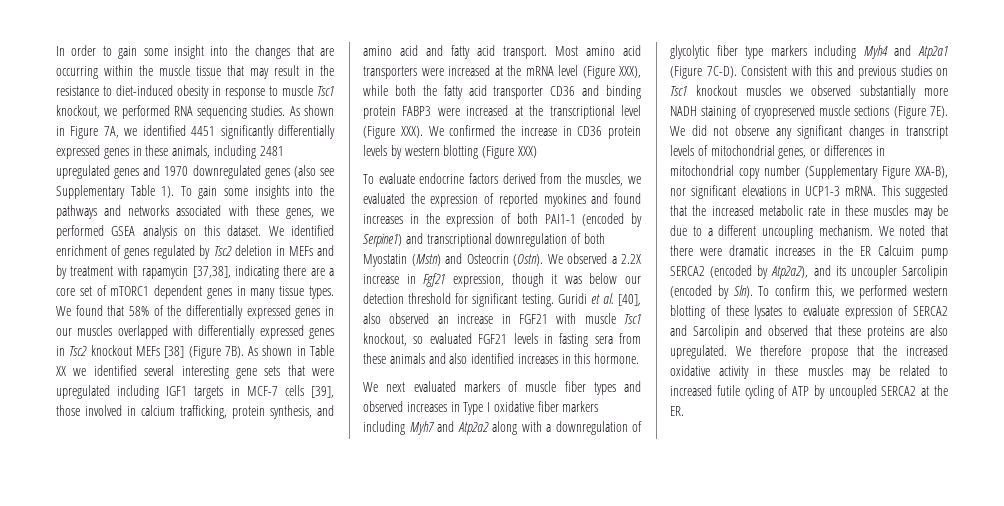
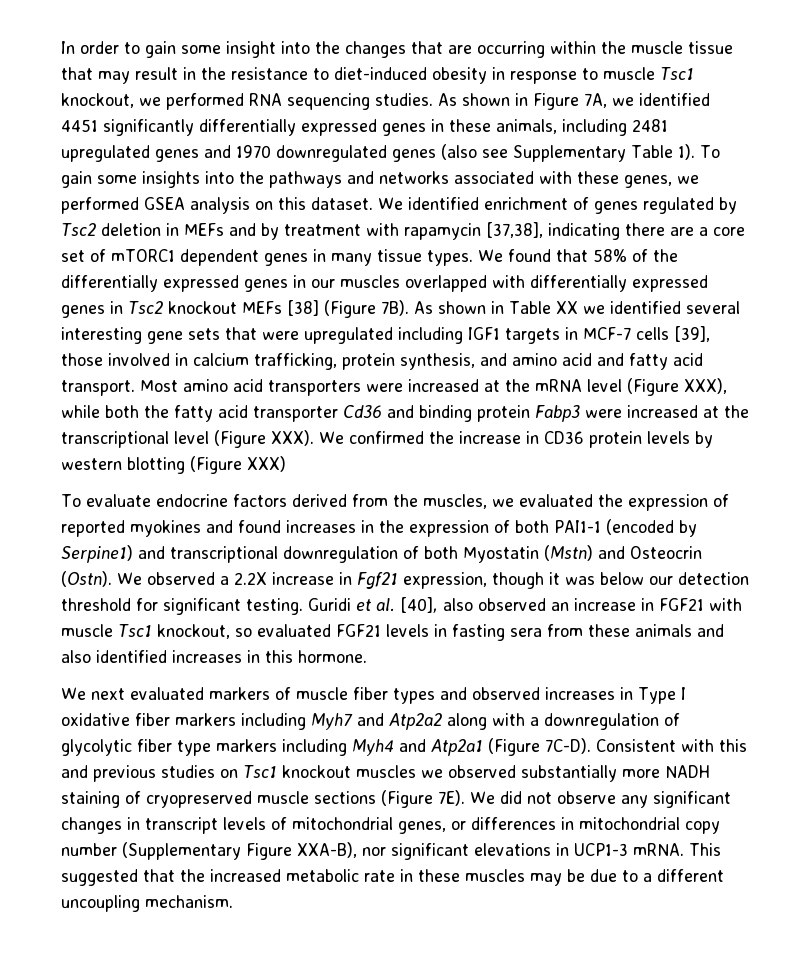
[550,86,576,96] CD36 -> [343,405,382,418] Cd36
[402,106,432,116] FABP3 -> [535,405,580,422] Fabp3
[878,225,948,236] [670,245,948,259] [670,265,948,279] [670,285,948,299] [670,305,948,319] [670,325,948,339] [670,345,948,359] [670,365,948,379] [670,385,948,399] [670,406,684,416] We noted that there were dramatic increases in the ER Calcuim pump SERCA2 (encoded by Atp2a2), and its uncoupler Sarcolipin (encoded by Sln). To confirm this, we performed western blotting of these lysates to evaluate expression of SERCA2 and Sarcolipin and observed that these proteins are also upregulated. We therefore propose that the increased oxidative activity in these muscles may be related to increased futile cycling of ATP by uncoupled SERCA2 at the ER. -> (233, 901) none

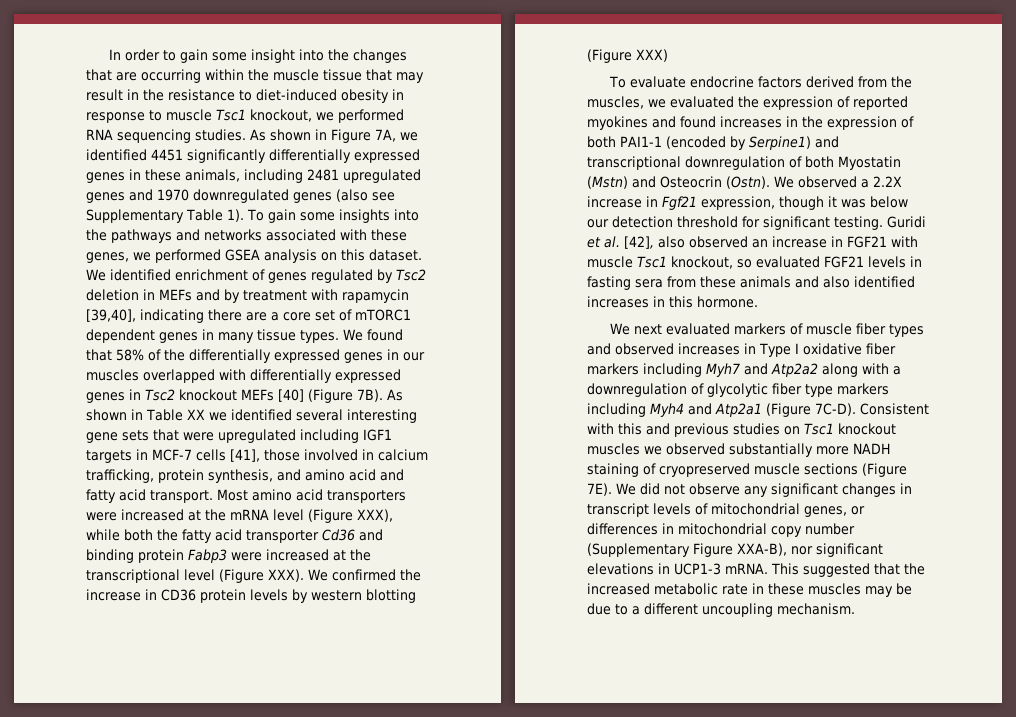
[485,222,543,238] [37,38], -> [86,309,136,322] [39,40],
[286,300,319,316] [38] -> [277,389,304,402] [40]
[674,326,710,342] [39], -> [230,449,260,462] [41],
[400,597,438,613] [40], -> [624,236,654,249] [42],

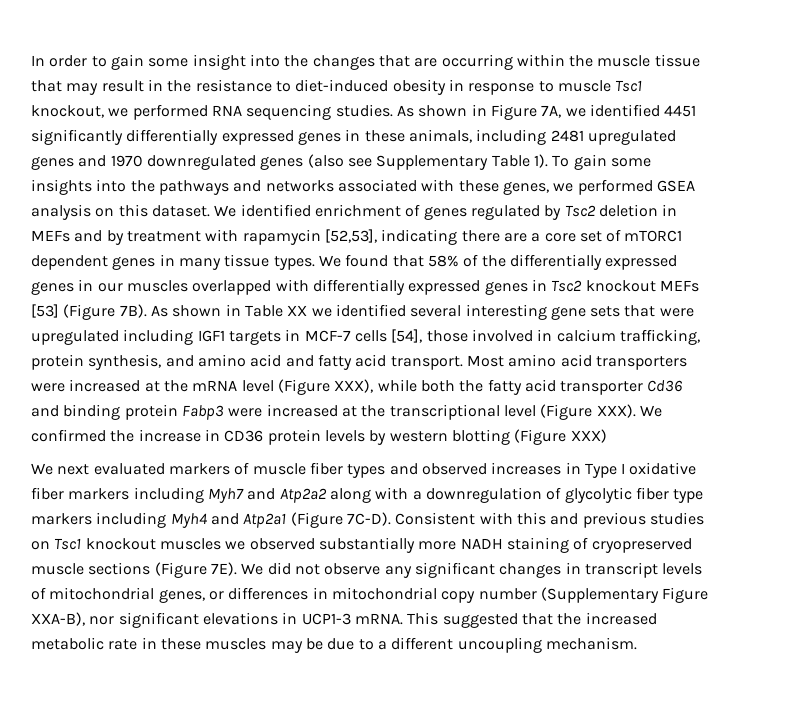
[86,309,136,322] [39,40], -> [324,229,377,243] [52,53],
[277,389,304,402] [40] -> [31,304,59,318] [53]
[230,449,260,462] [41], -> [391,329,423,343] [54],
[608,76,912,88] [587,96,908,110] [587,116,914,130] [587,136,839,150] [587,156,901,170] [587,176,902,189] [587,196,908,210] [587,216,926,230] [587,236,918,249] [587,256,922,269] [587,276,915,290] [587,296,758,308] // To evaluate endocrine factors derived from the muscles, we evaluated the expression of reported myokines and found increases in the expression of both PAI1-1 (encoded by Serpine1) and transcriptional downregulation of both Myostatin (Mstn) and Osteocrin (Ostn). We observed a 2.2X increase in Fgf21 expression, though it was below our detection threshold for significant testing. Guridi et al. [42], also observed an increase in FGF21 with muscle Tsc1 knockout, so evaluated FGF21 levels in fasting sera from these animals and also identified increases in this hormone. -> (607, 436) none

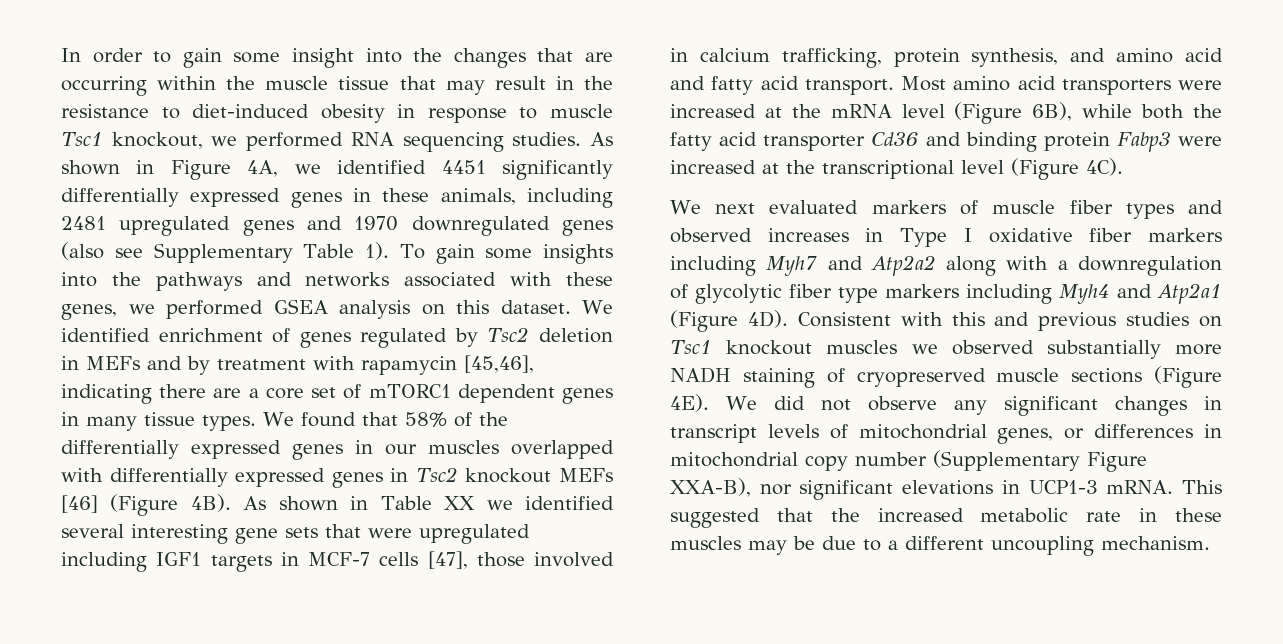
[541,105,562,118] 7A, -> [247,160,279,177] 4A,
[324,229,377,243] [52,53], -> [464,355,534,373] [45,46],
[31,304,147,320] [53] (Figure 7B). -> [61,494,231,516] [46] (Figure 4B).
[391,329,423,343] [54], -> [427,551,468,569] [47],
[334,379,374,393] XXX), -> [1032,102,1073,121] 6B),
[596,404,662,418] [31,429,607,445] XXX). We confirmed the increase in CD36 protein levels by western blotting (Figure XXX) -> [1086,158,1123,176] 4C).
[346,512,391,526] 7C-D). -> [747,310,788,328] 4D).
[210,562,237,576] 7E). -> [670,394,709,412] 4E).

